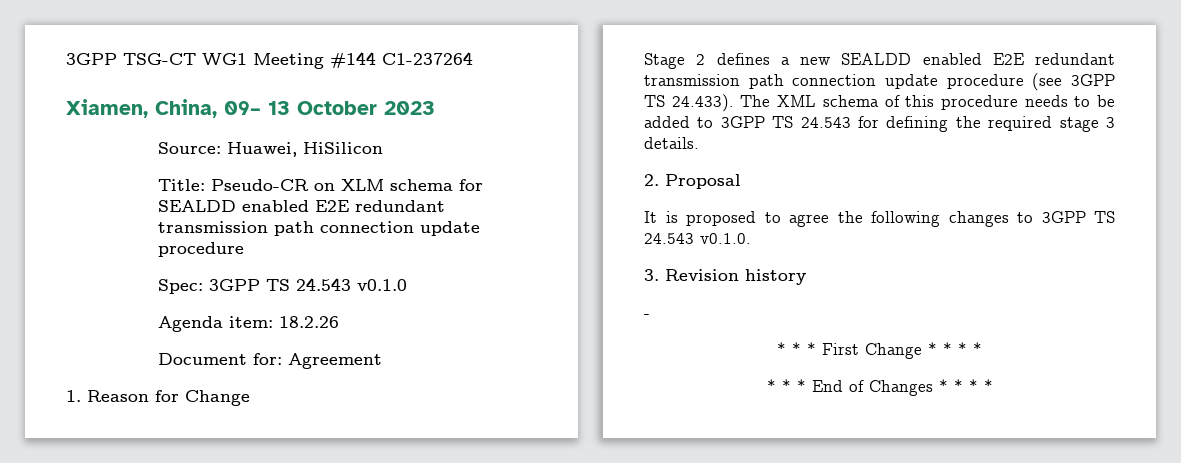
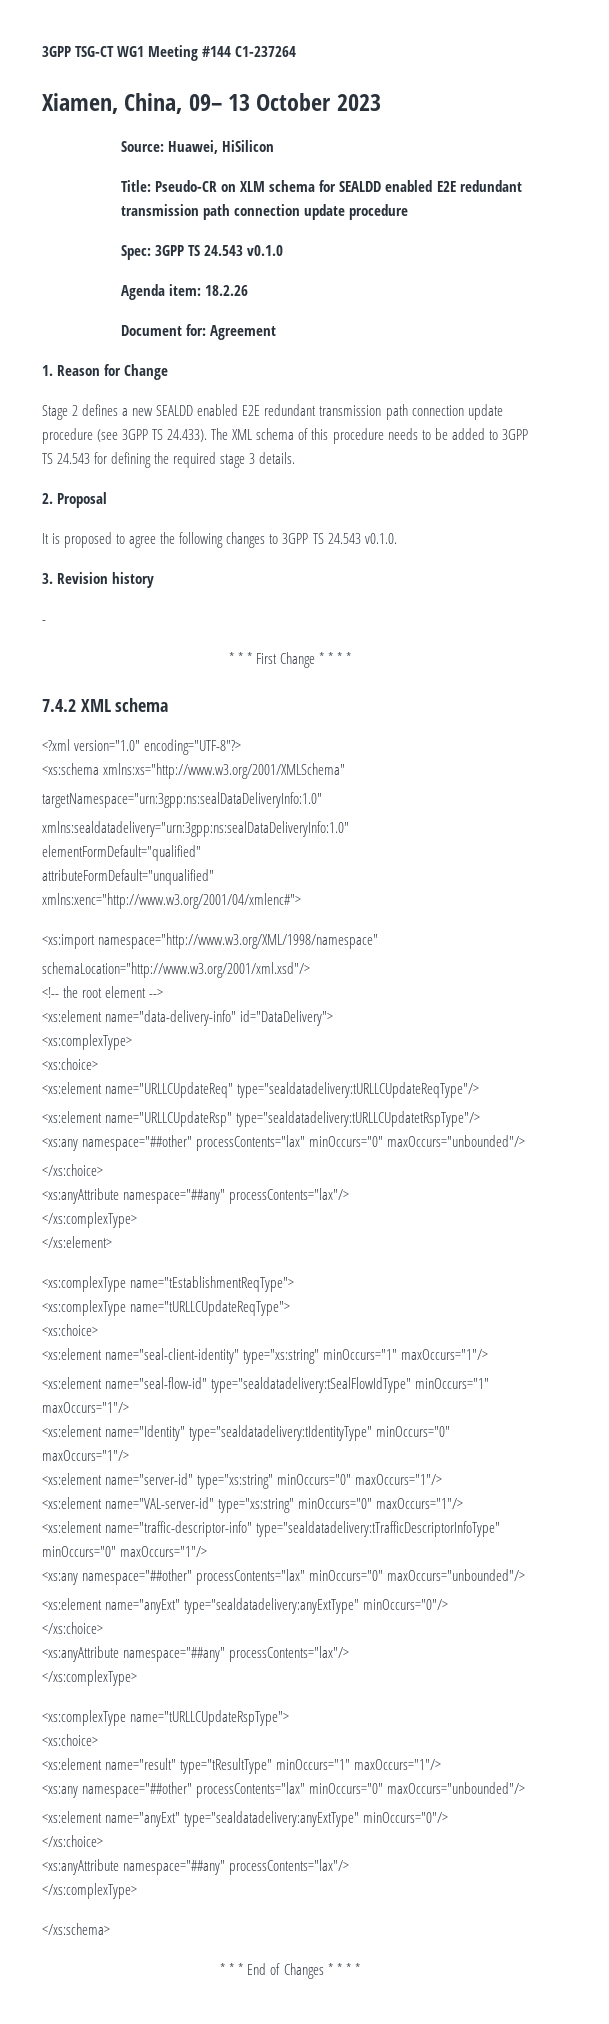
(982, 348) none -> [42,698,169,712] [42,739,242,755] [42,763,346,779] [42,792,322,808] [42,821,349,837] [42,845,201,861] [42,869,214,885] [42,893,301,909] [42,933,379,949] [42,962,310,978] [42,986,164,998] [42,1010,334,1026] [42,1034,132,1050] [42,1058,98,1070] [42,1082,480,1098] [42,1111,481,1127] [42,1135,526,1151] [42,1164,103,1176] [42,1188,350,1204] [42,1212,137,1228] [42,1236,112,1248] [42,1276,295,1292] [42,1300,291,1316] [42,1324,98,1336] [42,1348,489,1364] [42,1377,490,1393] [42,1402,129,1413] [42,1425,451,1441] [42,1450,129,1461] [42,1473,443,1489] [42,1497,464,1513] [42,1521,501,1537] [42,1546,208,1557] [42,1569,526,1585] [42,1598,449,1614] [42,1622,103,1634] [42,1646,350,1662] [42,1670,137,1686] [42,1710,290,1726] [42,1734,98,1746] [42,1758,442,1774] [42,1782,526,1798] [42,1811,449,1827] [42,1835,103,1847] [42,1859,350,1875] [42,1883,137,1899] [42,1923,110,1935] // 7.4.2 XML schema // <?xml version="1.0" encoding="UTF-8"?> // <xs:schema xmlns:xs="http://www.w3.org/2001/XMLSchema" // targetNamespace="urn:3gpp:ns:sealDataDeliveryInfo:1.0" // xmlns:sealdatadelivery="urn:3gpp:ns:sealDataDeliveryInfo:1.0" // elementFormDefault="qualified" // attributeFormDefault="unqualified" // xmlns:xenc="http://www.w3.org/2001/04/xmlenc#"> // <xs:import namespace="http://www.w3.org/XML/1998/namespace" // schemaLocation="http://www.w3.org/2001/xml.xsd"/> // <!-- the root element --> // <xs:element name="data-delivery-info" id="DataDelivery"> // <xs:complexType> // <xs:choice> // <xs:element name="URLLCUpdateReq" type="sealdatadelivery:tURLLCUpdateReqType"/> // <xs:element name="URLLCUpdateRsp" type="sealdatadelivery:tURLLCUpdatetRspType"/> // <xs:any namespace="##other" processContents="lax" minOccurs="0" maxOccurs="unbounded"/> // </xs:choice> // <xs:anyAttribute namespace="##any" processContents="lax"/> // </xs:complexType> // </xs:element> // <xs:complexType name="tEstablishmentReqType"> // <xs:complexType name="tURLLCUpdateReqType"> // <xs:choice> // <xs:element name="seal-client-identity" type="xs:string" minOccurs="1" maxOccurs="1"/> // <xs:element name="seal-flow-id" type="sealdatadelivery:tSealFlowIdType" minOccurs="1" maxOccurs="1"/> // <xs:element name="Identity" type="sealdatadelivery:tIdentityType" minOccurs="0" maxOccurs="1"/> // <xs:element name="server-id" type="xs:string" minOccurs="0" maxOccurs="1"/> // <xs:element name="VAL-server-id" type="xs:string" minOccurs="0" maxOccurs="1"/> // <xs:element name="traffic-descriptor-info" type="sealdatadelivery:tTrafficDescriptorInfoType" minOccurs="0" maxOccurs="1"/> // <xs:any namespace="##other" processContents="lax" minOccurs="0" maxOccurs="unbounded"/> // <xs:element name="anyExt" type="sealdatadelivery:anyExtType" minOccurs="0"/> // </xs:choice> // <xs:anyAttribute namespace="##any" processContents="lax"/> // </xs:complexType> // <xs:complexType name="tURLLCUpdateRspType"> // <xs:choice> // <xs:element name="result" type="tResultType" minOccurs="1" maxOccurs="1"/> // <xs:any namespace="##other" processContents="lax" minOccurs="0" maxOccurs="unbounded"/> // <xs:element name="anyExt" type="sealdatadelivery:anyExtType" minOccurs="0"/> // </xs:choice> // <xs:anyAttribute namespace="##any" processContents="lax"/> // </xs:complexType> // </xs:schema>

